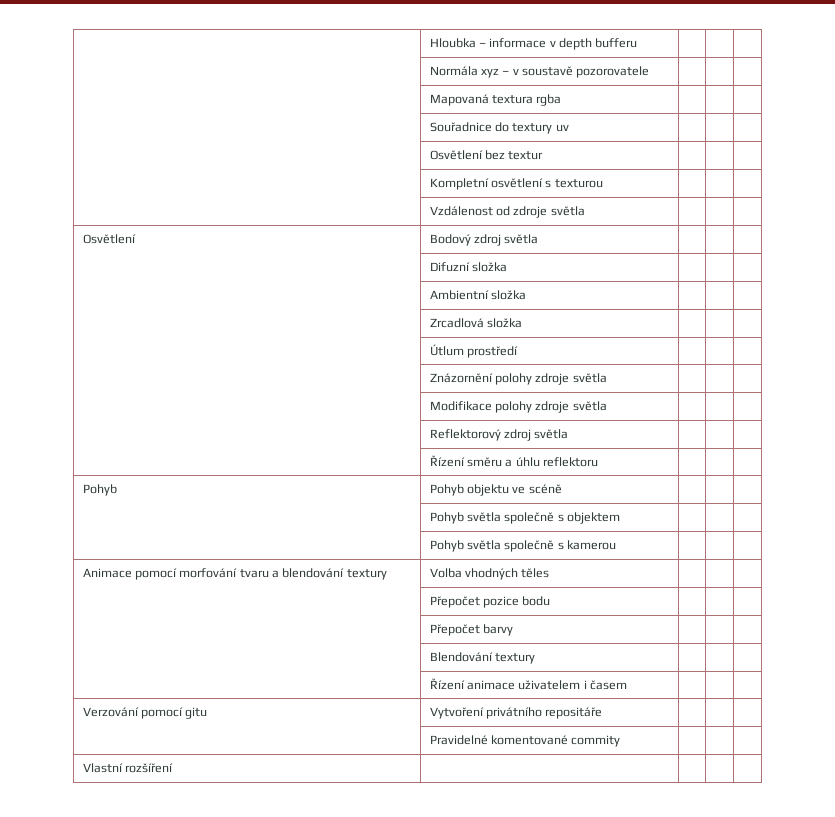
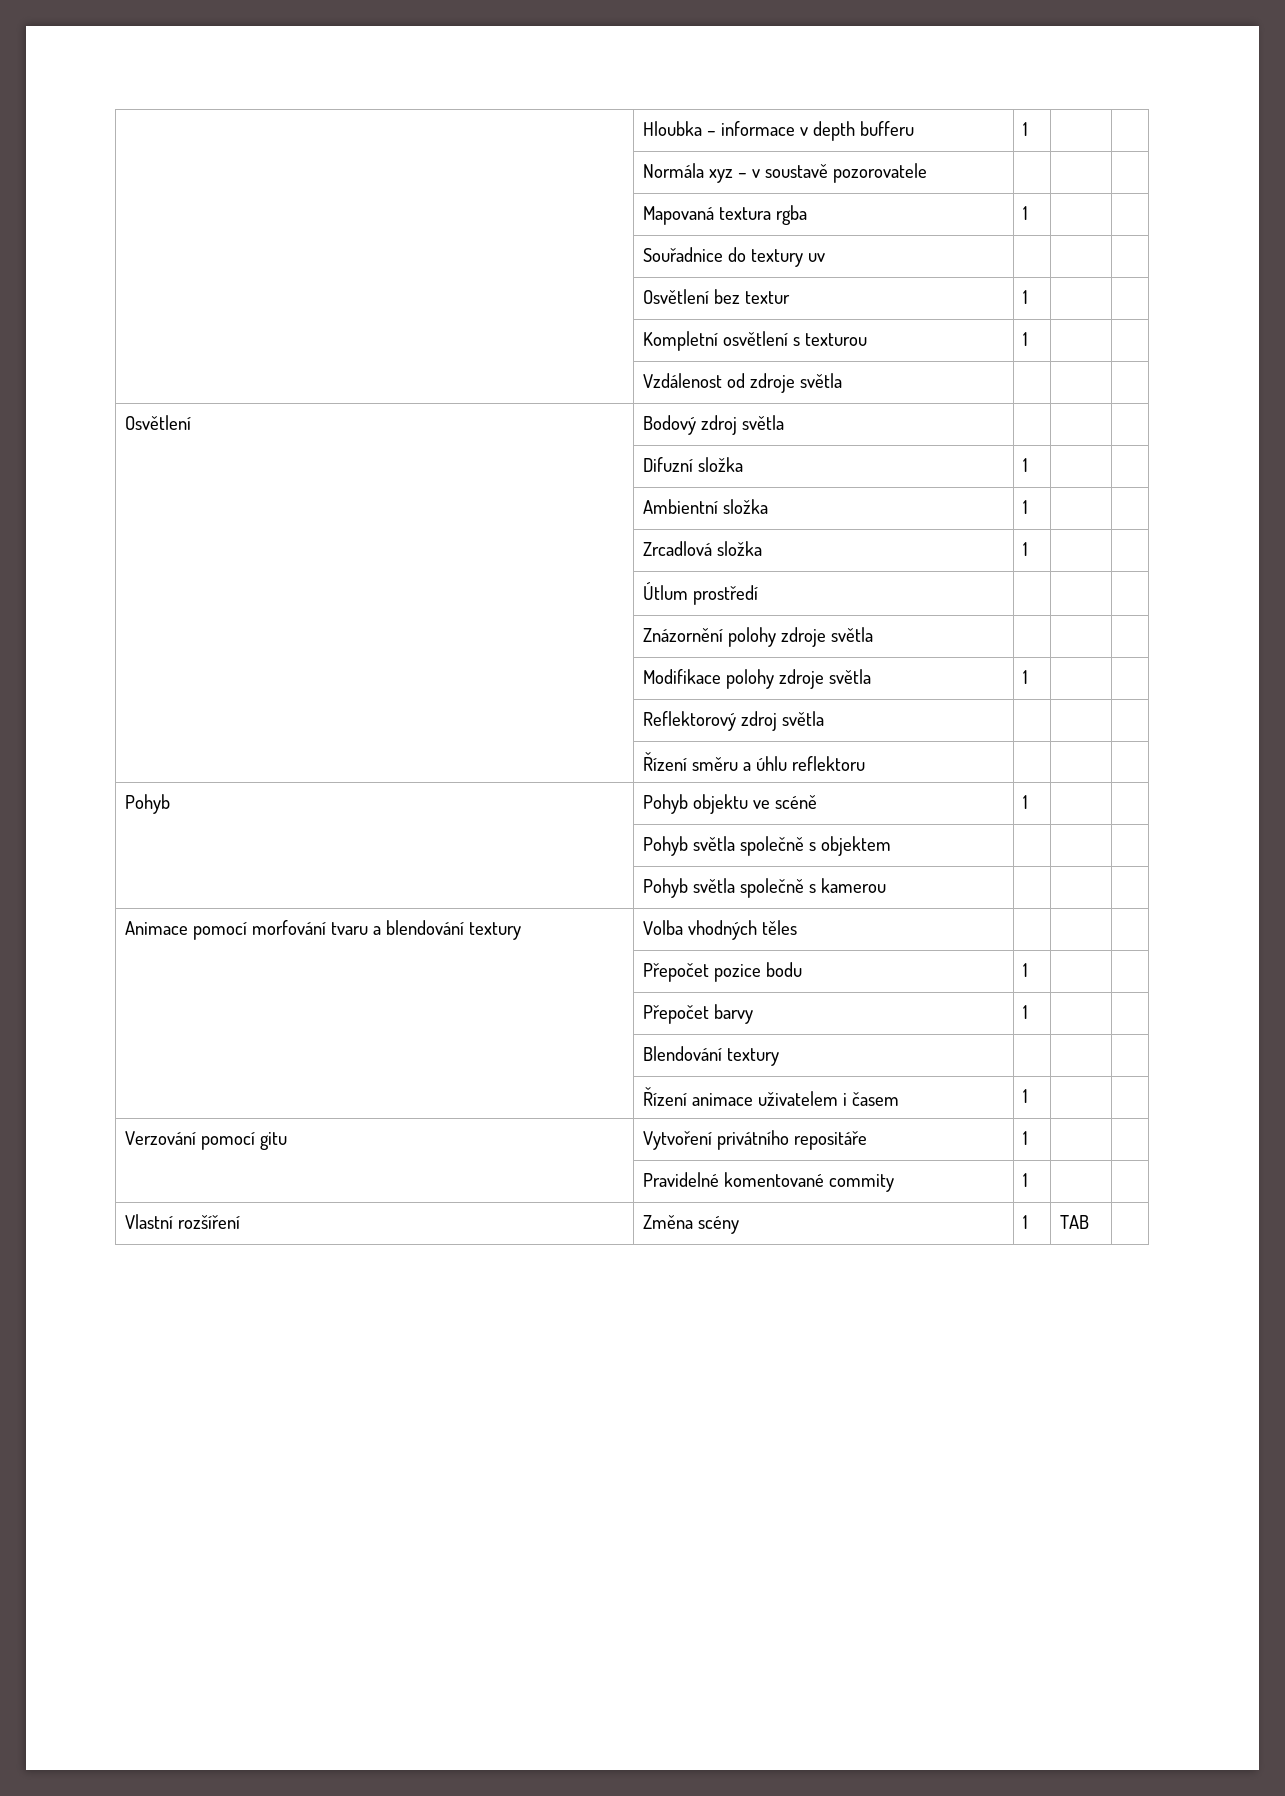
(638, 43) none -> [1023,122,1029,136] 1
(562, 100) none -> [1023,206,1029,220] 1
(544, 155) none -> [1023,290,1029,304] 1
(603, 183) none -> [1023,332,1029,346] 1
(507, 267) none -> [1023,458,1029,472] 1
(526, 295) none -> [1023,500,1029,514] 1
(522, 323) none -> [1023,542,1029,556] 1
(607, 406) none -> [1023,670,1029,684] 1
(562, 489) none -> [1023,795,1029,809] 1
(551, 601) none -> [1023,963,1029,977] 1
(513, 630) none -> [1023,1005,1029,1019] 1
(628, 685) none -> [1023,1089,1029,1103] 1
(603, 713) none -> [1023,1131,1029,1145] 1
(621, 741) none -> [1023,1173,1029,1187] 1
(173, 768) | | -> [643,1215,739,1234] [1023,1215,1029,1229] [1060,1215,1090,1229] Změna scény | 1 | TAB

